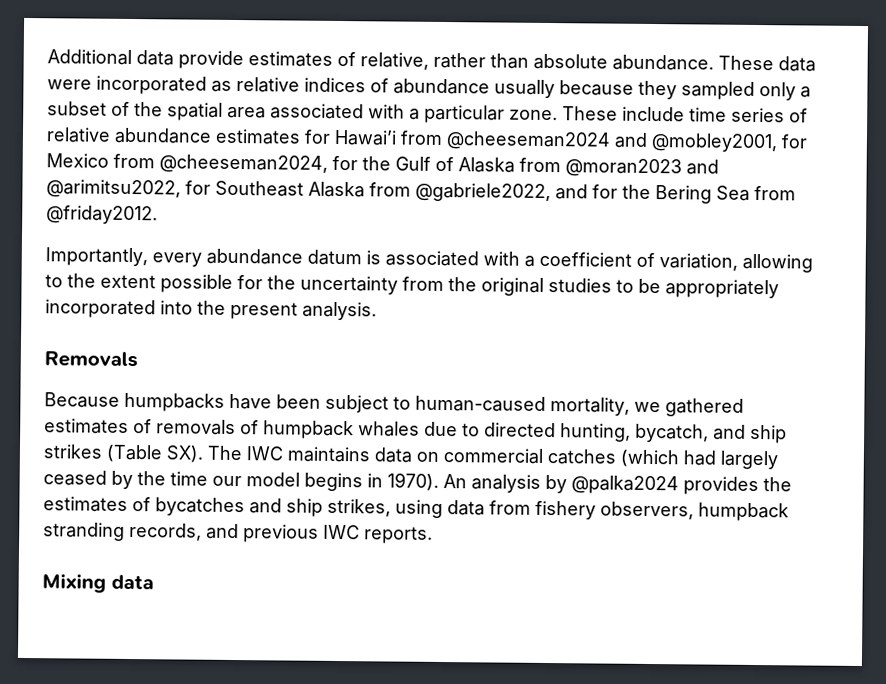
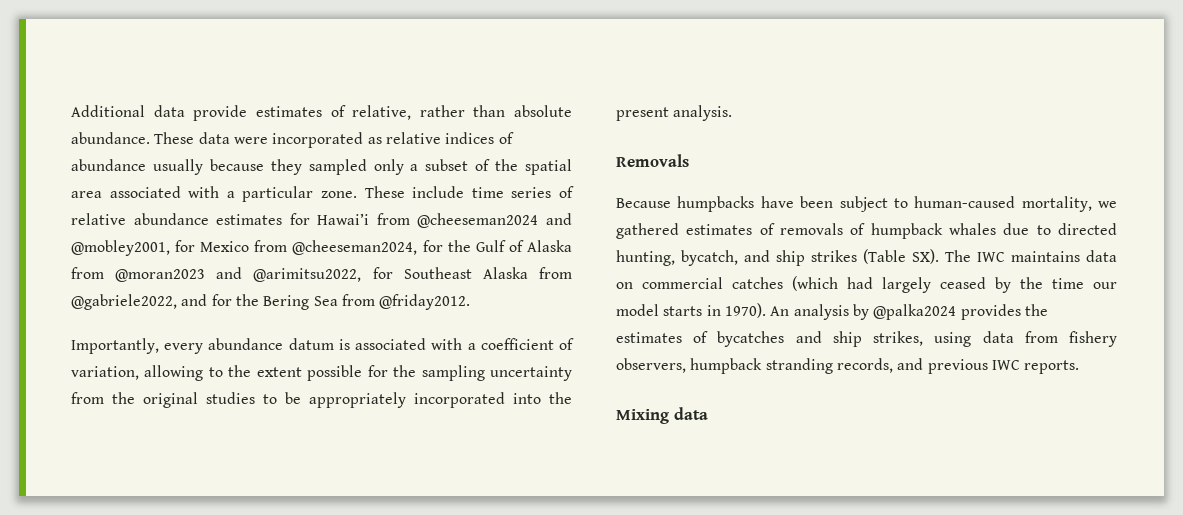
(296, 282) none -> [421,365,485,381] sampling
[304,472,363,492] begins -> [663,306,703,316] starts

